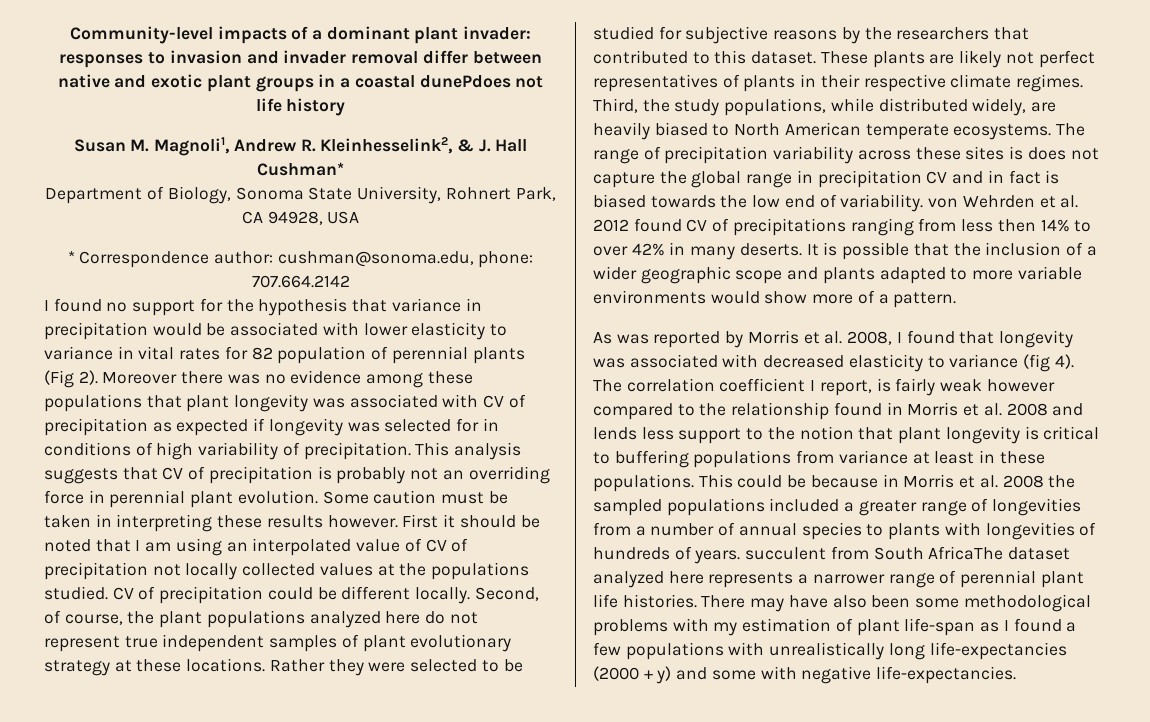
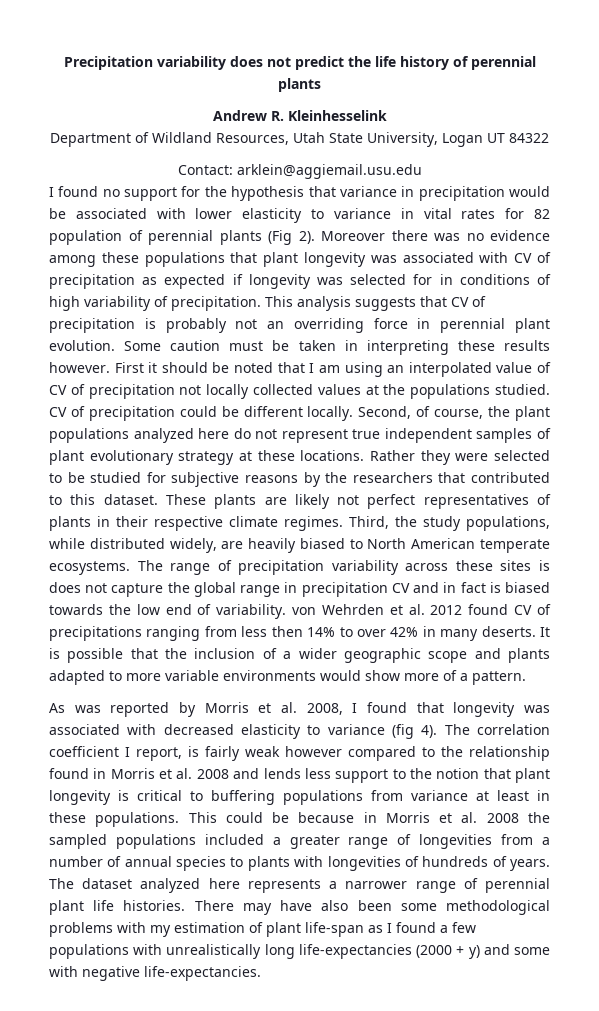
[69,26,532,44] [59,50,542,68] [57,74,544,92] [255,98,346,116] [73,137,528,156] [257,162,344,176] [45,186,556,204] [241,211,360,225] [67,251,534,268] [251,275,350,288] Community-level impacts of a dominant plant invader: responses to invasion and invader removal differ between native and exotic plant groups in a coastal dunePdoes not life history // Susan M. Magnoli1, Andrew R. Kleinhesselink2, & J. Hall Cushman* // Department of Biology, Sonoma State University, Rohnert Park, CA 94928, USA // * Correspondence author: cushman@sonoma.edu, phone: 707.664.2142 -> [63,56,536,70] [278,78,321,92] [212,110,387,121] [50,132,549,147] [177,164,422,179] Precipitation variability does not predict the life history of perennial plants // Andrew R. Kleinhesselink // Department of Wildland Resources, Utah State University, Logan UT 84322 // Contact: arklein@aggiemail.usu.edu
[745,546,1004,560] succulent from South AfricaThe -> [49,878,74,889] The

